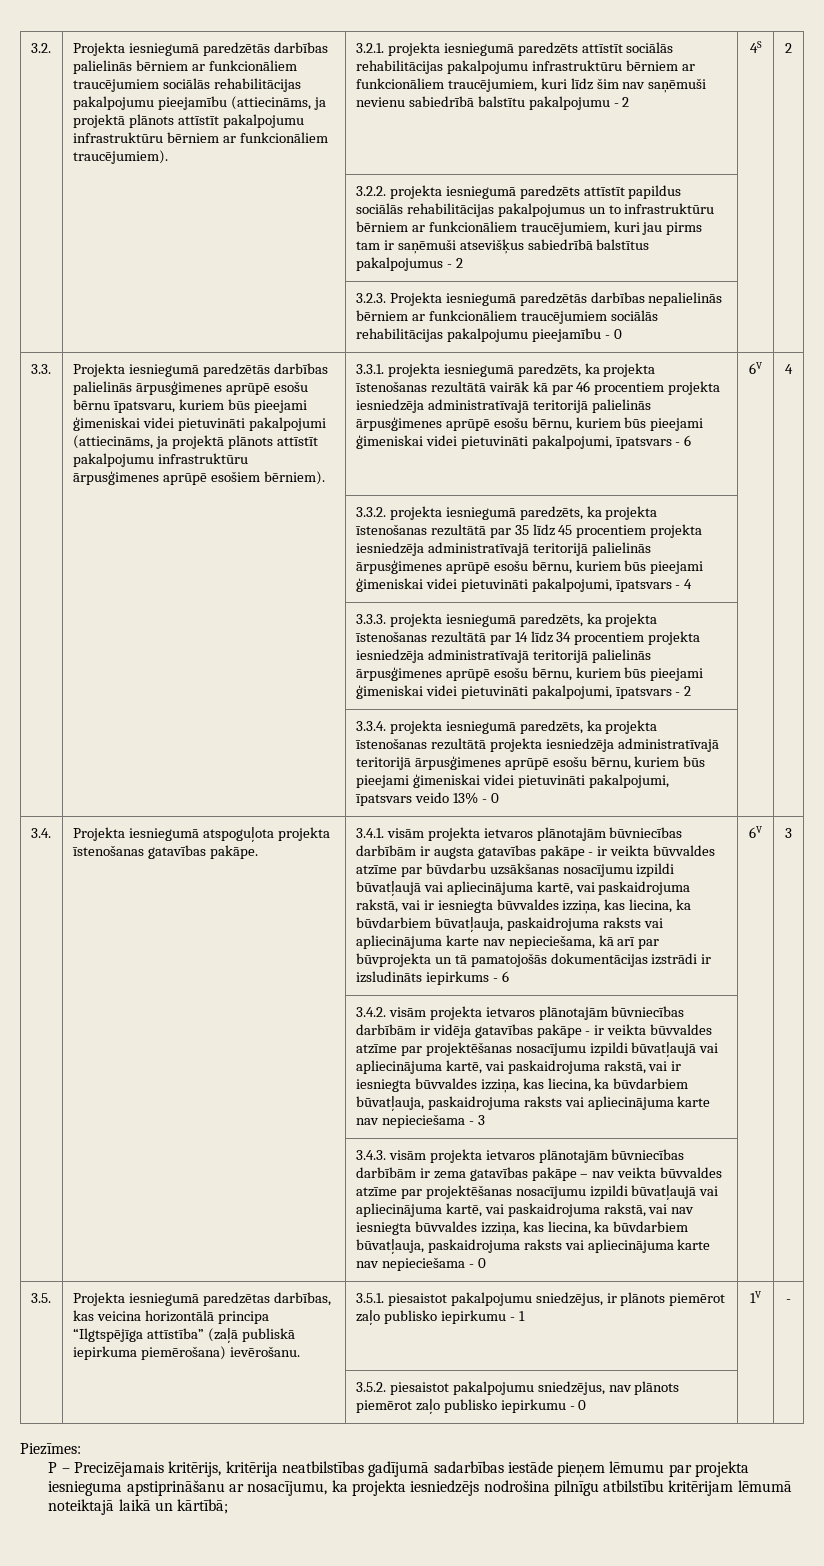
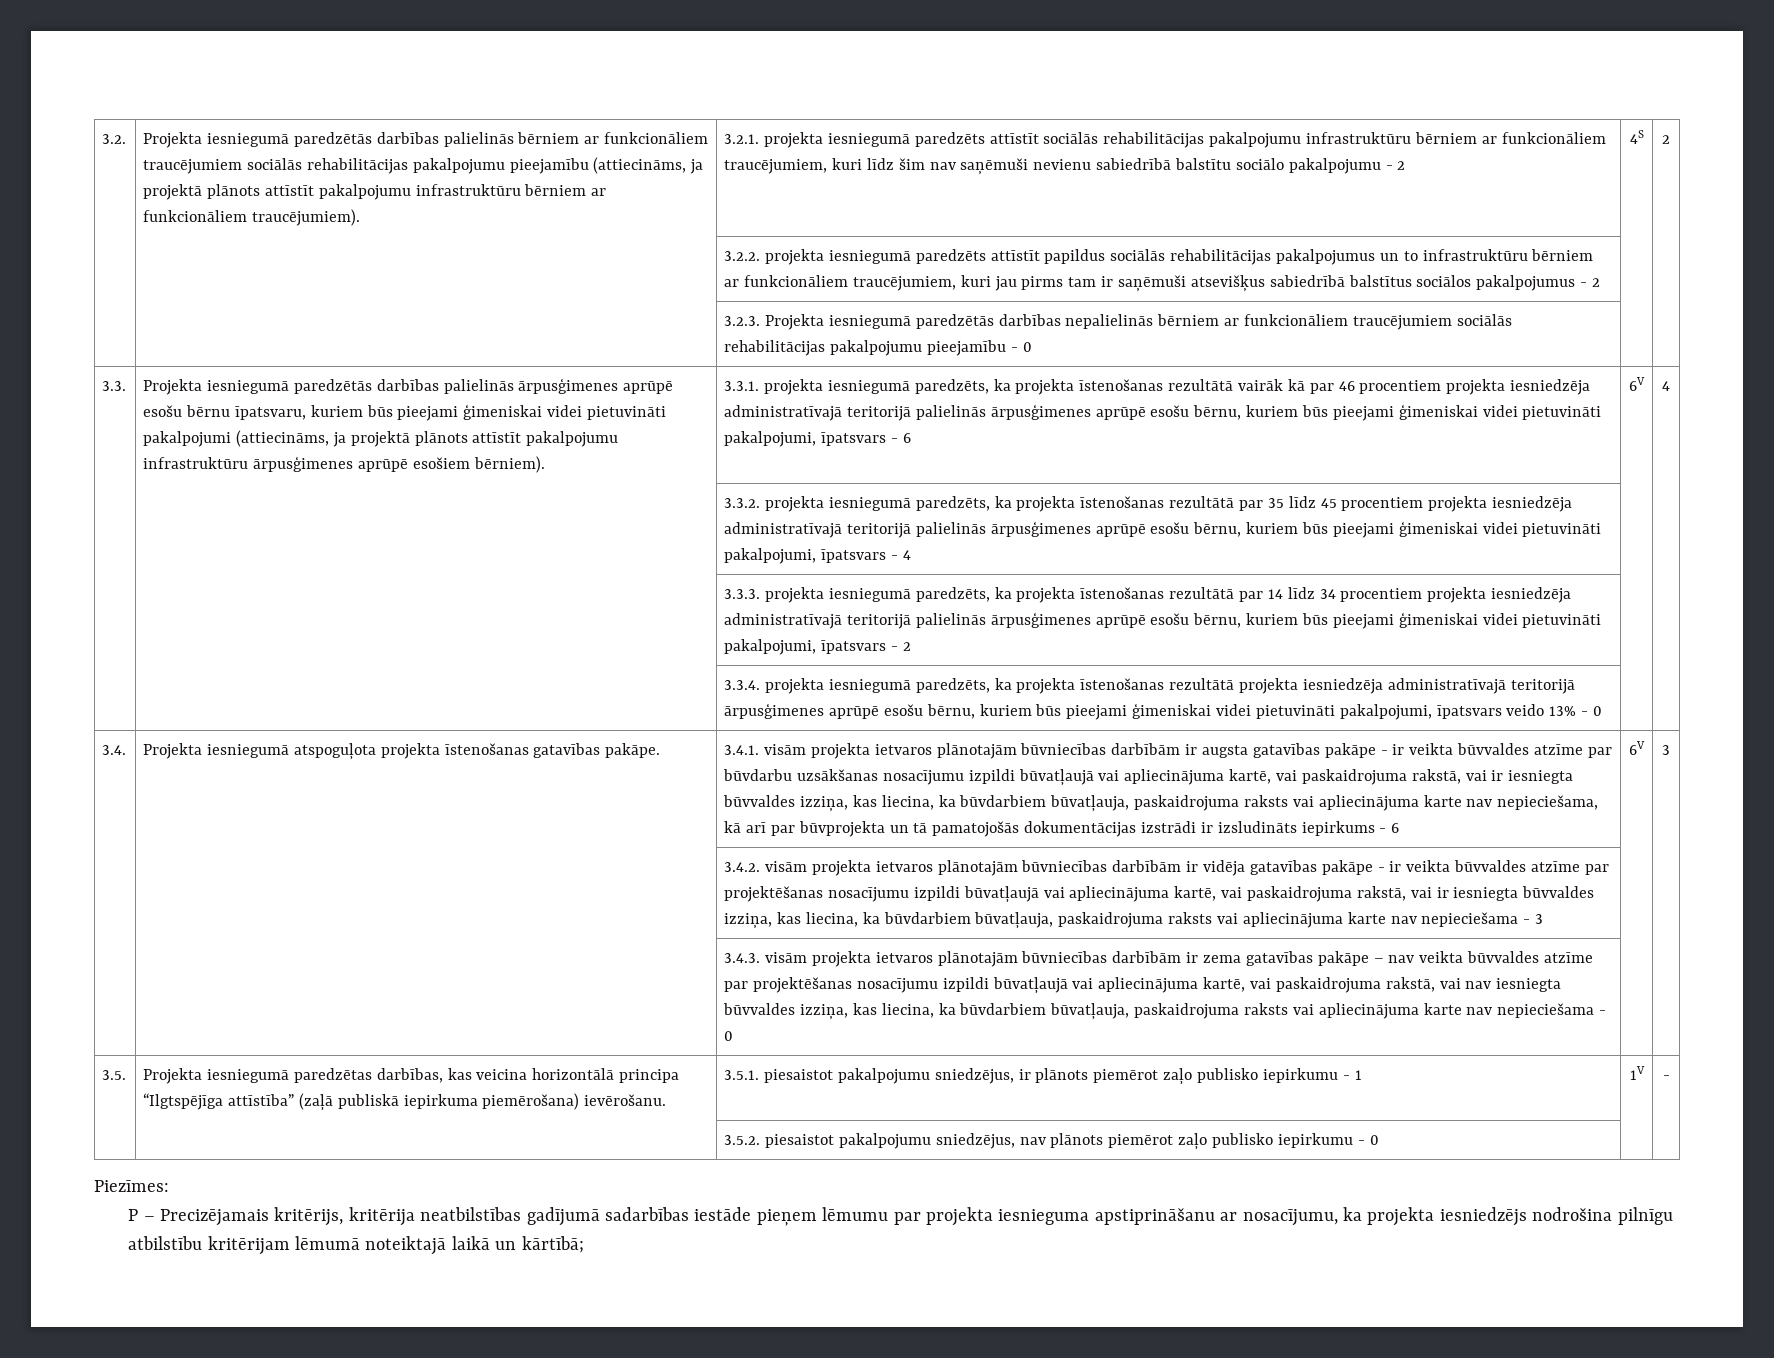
(525, 101) none -> [1235,158,1284,170] sociālo
(650, 244) none -> [1416,275,1472,287] sociālos

